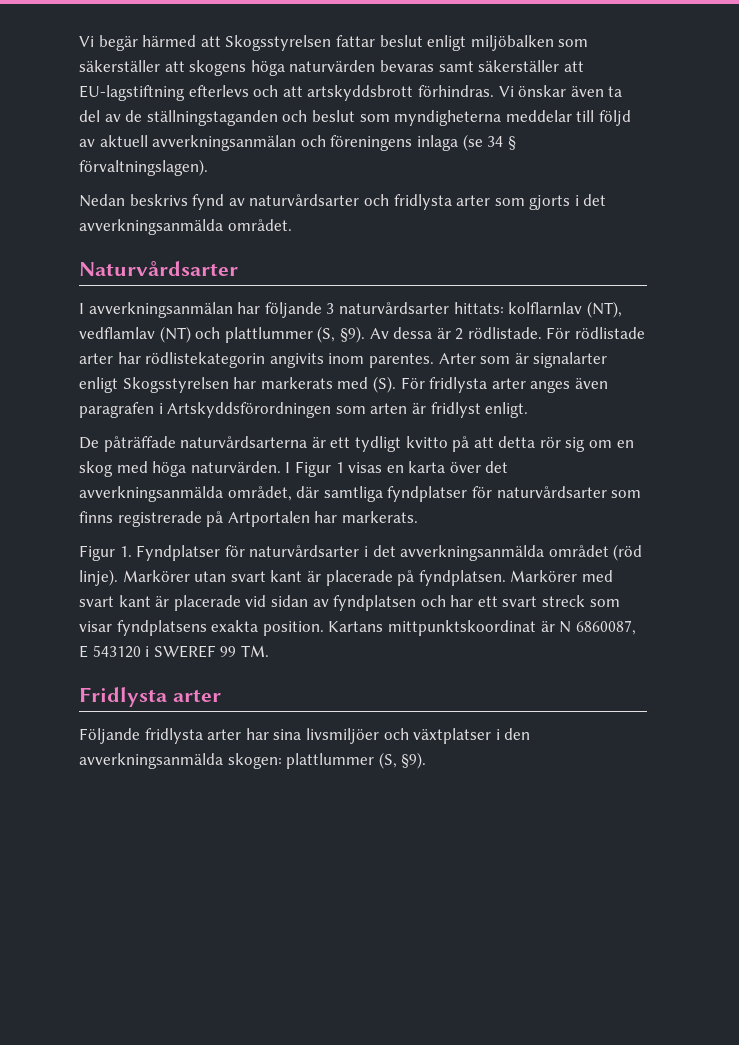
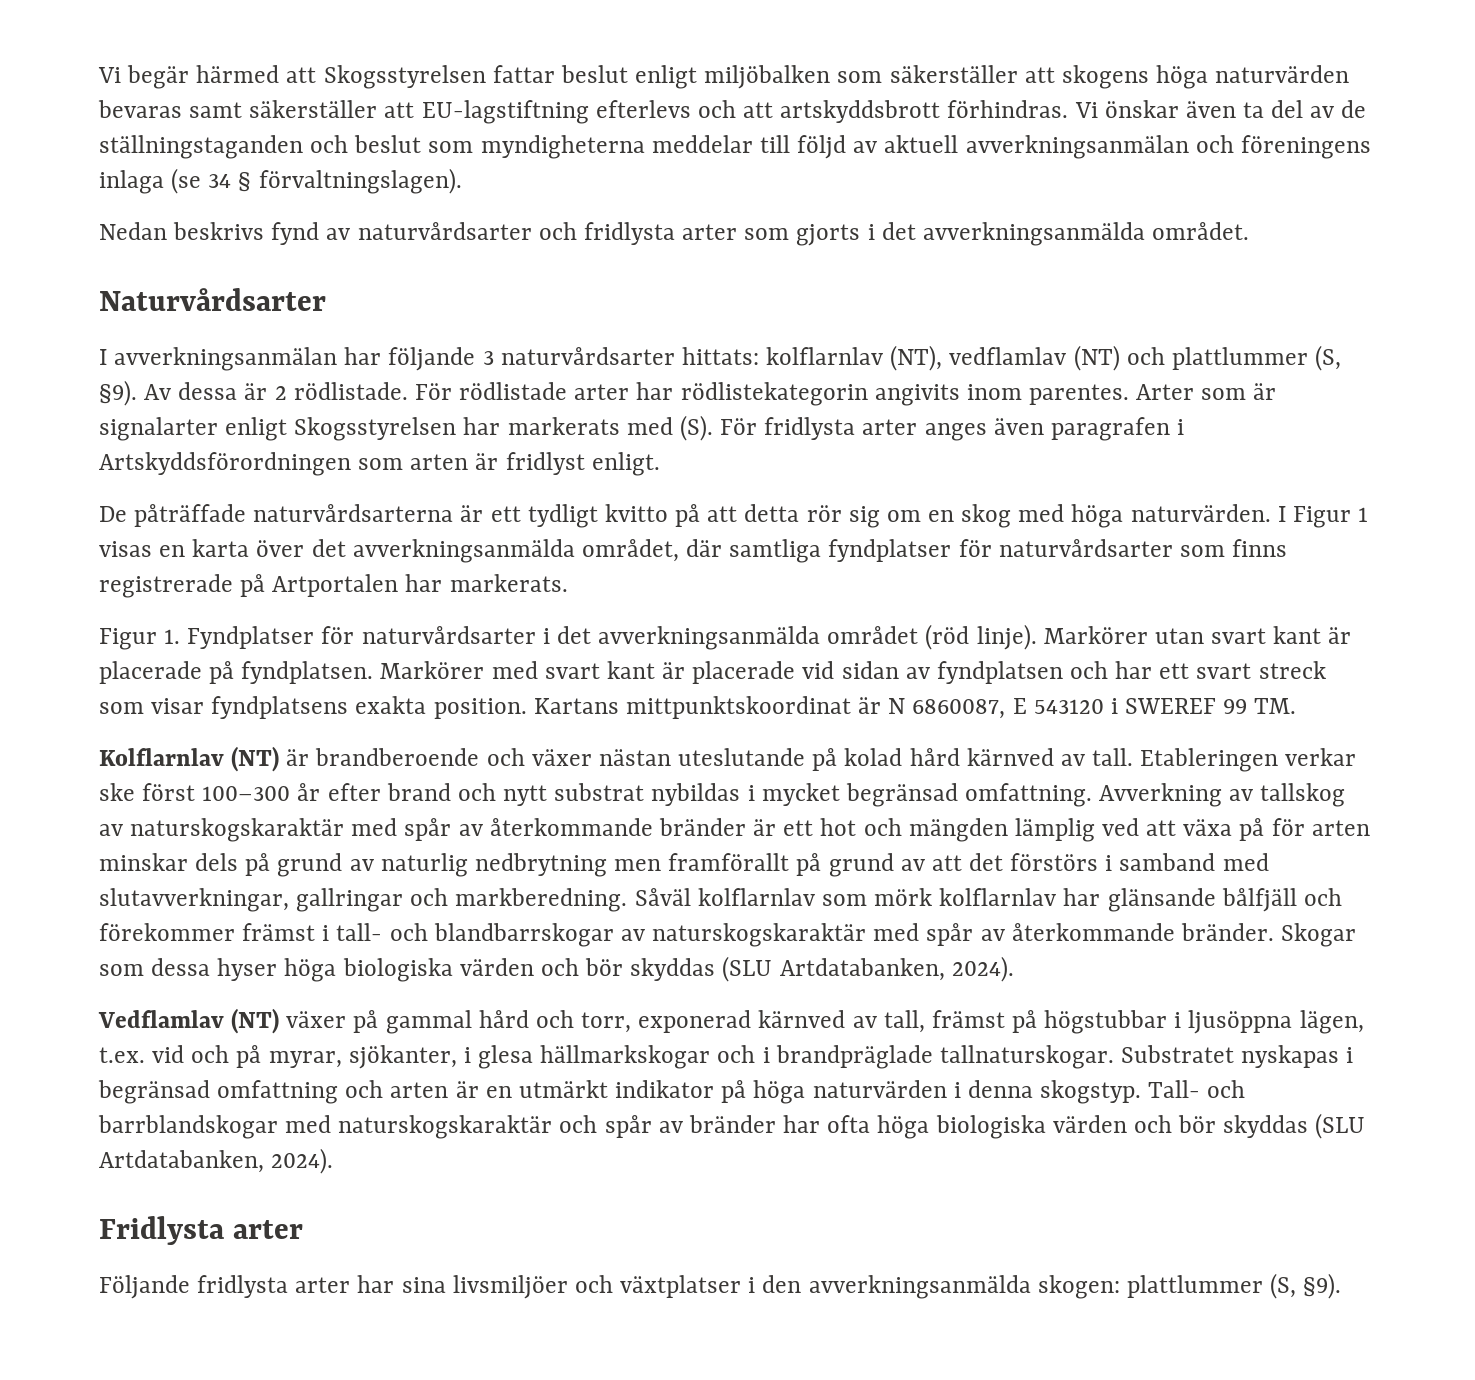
(269, 651) none -> [99,746,1357,772] [99,783,1346,807] [99,818,1370,842] [99,853,1269,877] [99,888,1342,912] [99,923,1357,947] [99,956,1014,982] [98,1008,1364,1034] [99,1045,1354,1069] [98,1080,1246,1104] [98,1113,1366,1139] [99,1148,334,1174] // Kolflarnlav (NT) är brandberoende och växer nästan uteslutande på kolad hård kärnved av tall. Etableringen verkar ske först 100–300 år efter brand och nytt substrat nybildas i mycket begränsad omfattning. Avverkning av tallskog av naturskogskaraktär med spår av återkommande bränder är ett hot och mängden lämplig ved att växa på för arten minskar dels på grund av naturlig nedbrytning men framförallt på grund av att det förstörs i samband med slutavverkningar, gallringar och markberedning. Såväl kolflarnlav som mörk kolflarnlav har glänsande bålfjäll och förekommer främst i tall- och blandbarrskogar av naturskogskaraktär med spår av återkommande bränder. Skogar som dessa hyser höga biologiska värden och bör skyddas (SLU Artdatabanken, 2024). // Vedflamlav (NT) växer på gammal hård och torr, exponerad kärnved av tall, främst på högstubbar i ljusöppna lägen, t.ex. vid och på myrar, sjökanter, i glesa hällmarkskogar och i brandpräglade tallnaturskogar. Substratet nyskapas i begränsad omfattning och arten är en utmärkt indikator på höga naturvärden i denna skogstyp. Tall- och barrblandskogar med naturskogskaraktär och spår av bränder har ofta höga biologiska värden och bör skyddas (SLU Artdatabanken, 2024).

